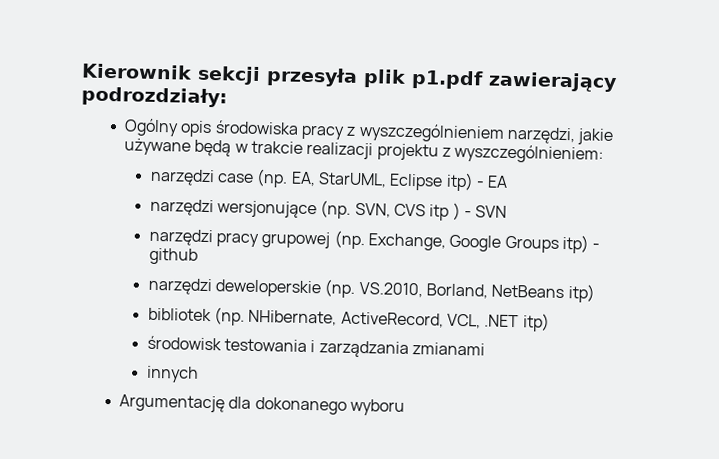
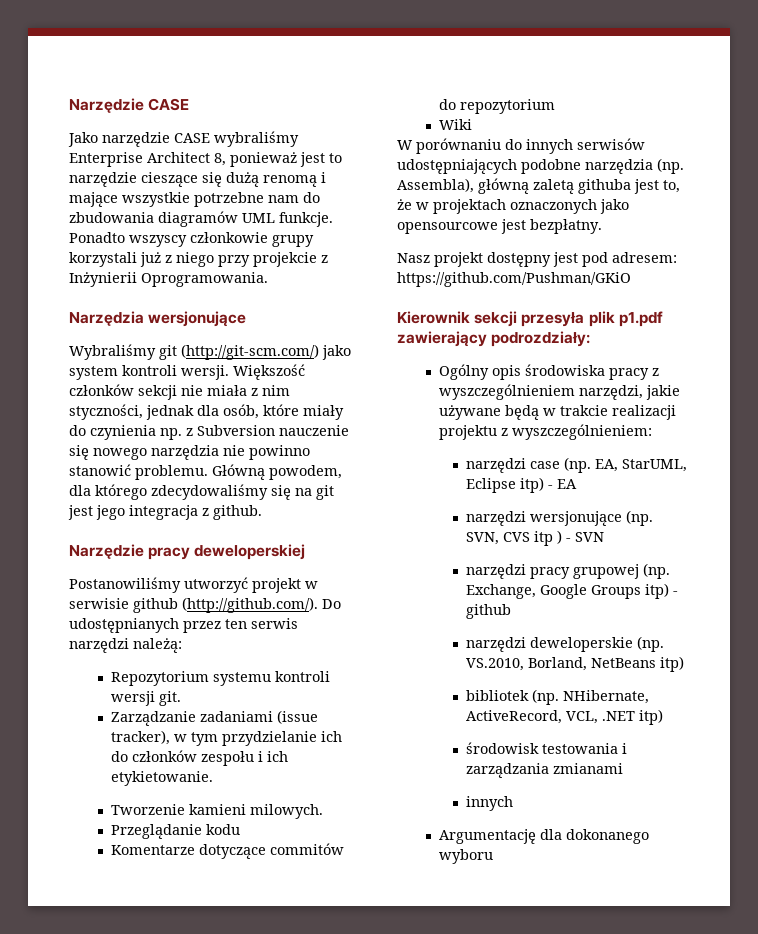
(81, 71) none -> [69,98,190,113] [68,131,299,147] [69,152,342,167] [69,172,326,187] [69,192,320,207] [69,211,333,227] [69,232,314,247] [69,252,328,267] [69,272,268,287] [69,311,247,327] [69,344,351,360] [69,364,305,380] [69,384,290,400] [69,404,344,420] [69,425,349,440] [69,445,310,460] [69,464,342,480] [69,484,334,500] [68,505,262,520] [69,544,306,560] [69,577,318,593] [69,597,341,613] [69,618,298,633] [69,638,182,653] [111,671,331,686] [111,691,182,706] [111,710,319,726] [111,730,343,746] [111,750,289,766] [111,771,214,786] [111,804,324,819] [111,824,241,839] [111,843,345,859] [439,99,556,114] [439,119,473,130] [397,138,645,154] [397,158,684,174] [397,178,680,194] [397,199,629,214] [397,219,602,234] [397,252,677,267] [397,272,631,287] Narzędzie CASE // Jako narzędzie CASE wybraliśmy Enterprise Architect 8, ponieważ jest to narzędzie cieszące się dużą renomą i mające wszystkie potrzebne nam do zbudowania diagramów UML funkcje. Ponadto wszyscy członkowie grupy korzystali już z niego przy projekcie z Inżynierii Oprogramowania. // Narzędzia wersjonujące // Wybraliśmy git (http://git-scm.com/) jako system kontroli wersji. Większość członków sekcji nie miała z nim styczności, jednak dla osób, które miały do czynienia np. z Subversion nauczenie się nowego narzędzia nie powinno stanowić problemu. Główną powodem, dla którego zdecydowaliśmy się na git jest jego integracja z github. // Narzędzie pracy deweloperskiej // Postanowiliśmy utworzyć projekt w serwisie github (http://github.com/). Do udostępnianych przez ten serwis narzędzi należą: // Repozytorium systemu kontroli wersji git. // Zarządzanie zadaniami (issue tracker), w tym przydzielanie ich do członków zespołu i ich etykietowanie. // Tworzenie kamieni milowych. // Przeglądanie kodu // Komentarze dotyczące commitów do repozytorium // Wiki // W porównaniu do innych serwisów udostępniających podobne narzędzia (np. Assembla), główną zaletą githuba jest to, że w projektach oznaczonych jako opensourcowe jest bezpłatny. // Nasz projekt dostępny jest pod adresem: https://github.com/Pushman/GKiO //

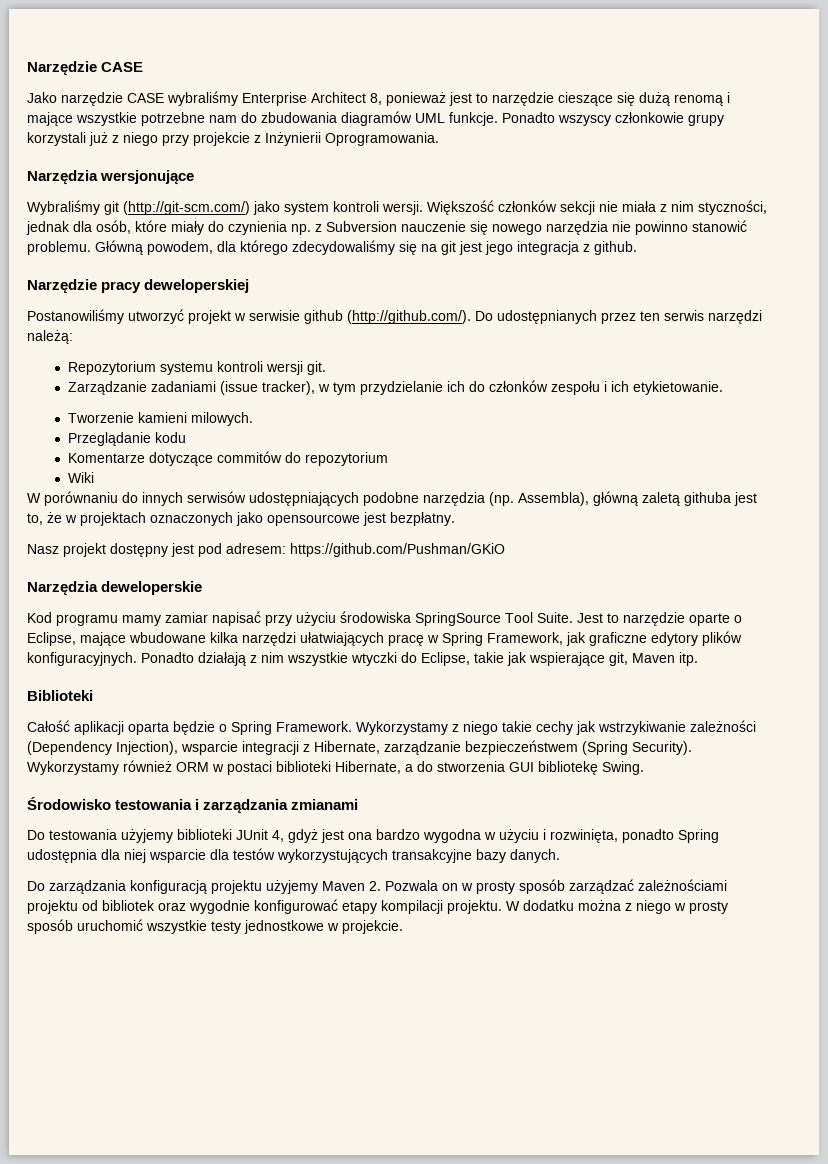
[397,311,663,327] [397,331,591,347] [439,364,660,380] [439,384,681,400] [439,405,677,420] [439,424,653,440] [465,457,687,473] [465,477,577,493] [465,510,653,526] [465,530,604,546] [465,563,670,579] [465,583,678,599] [465,604,511,619] [465,636,664,652] [465,656,684,672] [465,689,649,705] [465,709,663,725] [465,742,627,754] [465,763,623,778] [465,796,513,811] [439,829,650,844] [439,849,494,864] Kierownik sekcji przesyła plik p1.pdf zawierający podrozdziały: // Ogólny opis środowiska pracy z wyszczególnieniem narzędzi, jakie używane będą w trakcie realizacji projektu z wyszczególnieniem: // narzędzi case (np. EA, StarUML, Eclipse itp) - EA // narzędzi wersjonujące (np. SVN, CVS itp ) - SVN // narzędzi pracy grupowej (np. Exchange, Google Groups itp) - github // narzędzi deweloperskie (np. VS.2010, Borland, NetBeans itp) // bibliotek (np. NHibernate, ActiveRecord, VCL, .NET itp) // środowisk testowania i zarządzania zmianami // innych // Argumentację dla dokonanego wyboru -> [27,581,203,596] [27,611,742,626] [27,631,742,646] [27,652,698,666] [27,690,93,701] [27,720,756,735] [27,740,692,755] [27,760,644,775] [27,797,359,814] [27,829,719,843] [27,848,560,863] [27,879,727,894] [27,899,728,914] [27,919,403,934] Narzędzia deweloperskie // Kod programu mamy zamiar napisać przy użyciu środowiska SpringSource Tool Suite. Jest to narzędzie oparte o Eclipse, mające wbudowane kilka narzędzi ułatwiających pracę w Spring Framework, jak graficzne edytory plików konfiguracyjnych. Ponadto działają z nim wszystkie wtyczki do Eclipse, takie jak wspierające git, Maven itp. // Biblioteki // Całość aplikacji oparta będzie o Spring Framework. Wykorzystamy z niego takie cechy jak wstrzykiwanie zależności (Dependency Injection), wsparcie integracji z Hibernate, zarządzanie bezpieczeństwem (Spring Security). Wykorzystamy również ORM w postaci biblioteki Hibernate, a do stworzenia GUI bibliotekę Swing. // Środowisko testowania i zarządzania zmianami // Do testowania użyjemy biblioteki JUnit 4, gdyż jest ona bardzo wygodna w użyciu i rozwinięta, ponadto Spring udostępnia dla niej wsparcie dla testów wykorzystujących transakcyjne bazy danych. // Do zarządzania konfiguracją projektu użyjemy Maven 2. Pozwala on w prosty sposób zarządzać zależnościami projektu od bibliotek oraz wygodnie konfigurować etapy kompilacji projektu. W dodatku można z niego w prosty sposób uruchomić wszystkie testy jednostkowe w projekcie.

